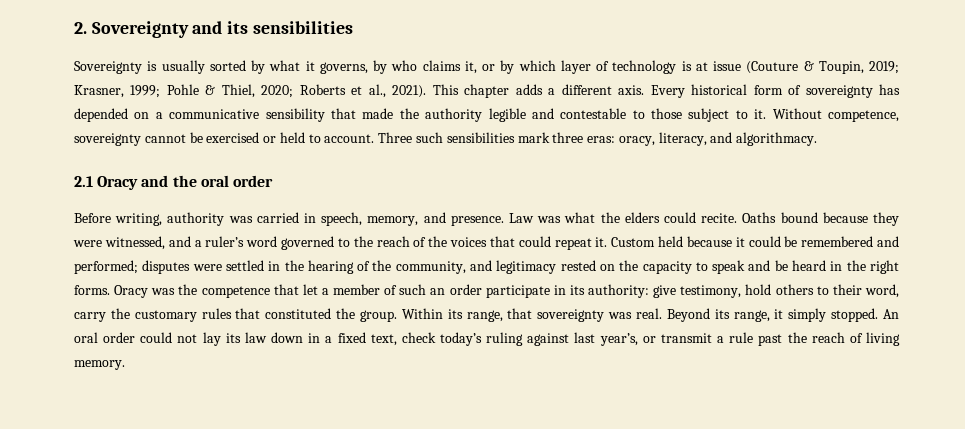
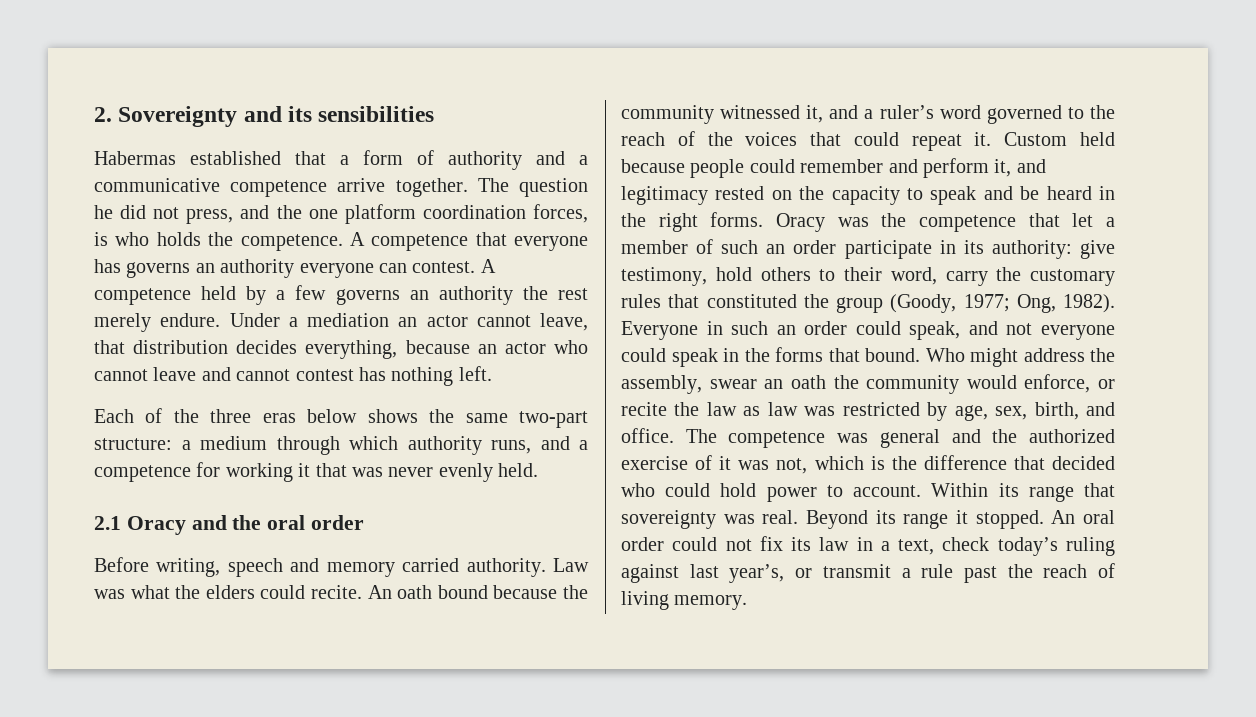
[74,60,899,74] [74,84,901,98] [74,108,900,122] [74,132,818,146] Sovereignty is usually sorted by what it governs, by who claims it, or by which layer of technology is at issue (Couture & Toupin, 2019; Krasner, 1999; Pohle & Thiel, 2020; Roberts et al., 2021). This chapter adds a different axis. Every historical form of sovereignty has depended on a communicative sensibility that made the authority legible and contestable to those subject to it. Without competence, sovereignty cannot be exercised or held to account. Three such sensibilities mark three eras: oracy, literacy, and algorithmacy. -> [94,150,588,170] [94,178,588,197] [94,204,588,224] [94,232,588,251] [94,259,496,278] [94,285,588,305] [94,313,588,332] [94,340,589,359] [94,366,492,386] [94,408,588,428] [94,436,588,455] [94,462,539,482] Habermas established that a form of authority and a communicative competence arrive together. The question he did not press, and the one platform coordination forces, is who holds the competence. A competence that everyone has governs an authority everyone can contest. A competence held by a few governs an authority the rest merely endure. Under a mediation an actor cannot leave, that distribution decides everything, because an actor who cannot leave and cannot contest has nothing left. // Each of the three eras below shows the same two-part structure: a medium through which authority runs, and a competence for working it that was never evenly held.
[167,212,504,226] authority was carried in speech, memory, and presence. -> [227,558,546,577] speech and memory carried authority.
[742,212,900,226] [73,236,165,250] Oaths bound because they were witnessed, -> [367,585,589,599] [621,105,824,124] An oath bound because the community witnessed it,
[735,236,900,247] [74,260,466,274] it could be remembered and performed; disputes were settled in the hearing of the community, -> [690,158,1012,178] people could remember and perform it,
[360,310,397,322] group. -> [836,294,1115,313] [621,321,1115,340] [621,347,1115,367] [621,374,1115,394] [621,402,1115,421] [621,428,1115,448] [621,455,1115,474] [621,483,922,502] group (Goody, 1977; Ong, 1982). Everyone in such an order could speak, and not everyone could speak in the forms that bound. Who might address the assembly, swear an oath the community would enforce, or recite the law as law was restricted by age, sex, birth, and office. The competence was general and the authorized exercise of it was not, which is the difference that decided who could hold power to account.
[466,310,503,322] range, -> [1028,486,1074,502] range
[733,308,827,322] range, it simply -> [903,510,968,529] range it
[202,332,221,346] lay -> [759,536,783,551] fix
[271,332,304,343] down -> (850, 544) none
[337,332,366,343] fixed -> (890, 546) none

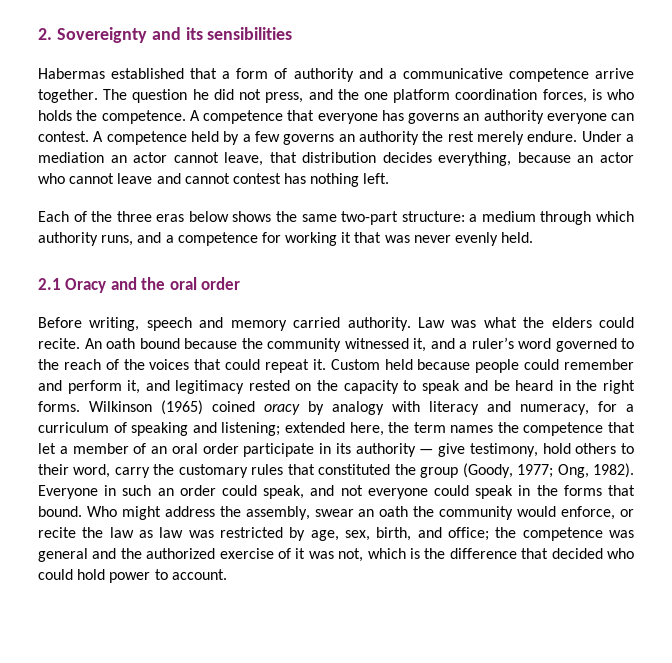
[776,213,869,232] Oracy was -> [89,400,634,415] [38,422,494,436] Wilkinson (1965) coined oracy by analogy with literacy and numeracy, for a curriculum of speaking and listening; extended here, the term names
[721,240,786,254] such an -> [151,443,198,454] an oral
[991,240,1072,259] authority: -> [355,443,434,457] authority —
[621,428,717,443] office. The -> [447,527,517,541] office; the
[931,483,1115,502] [621,510,1115,529] [621,536,1115,556] [621,563,1115,583] [621,591,748,610] Within its range that sovereignty was real. Beyond its range it stopped. An oral order could not fix its law in a text, check today’s ruling against last year’s, or transmit a rule past the reach of living memory. -> (227, 574) none

